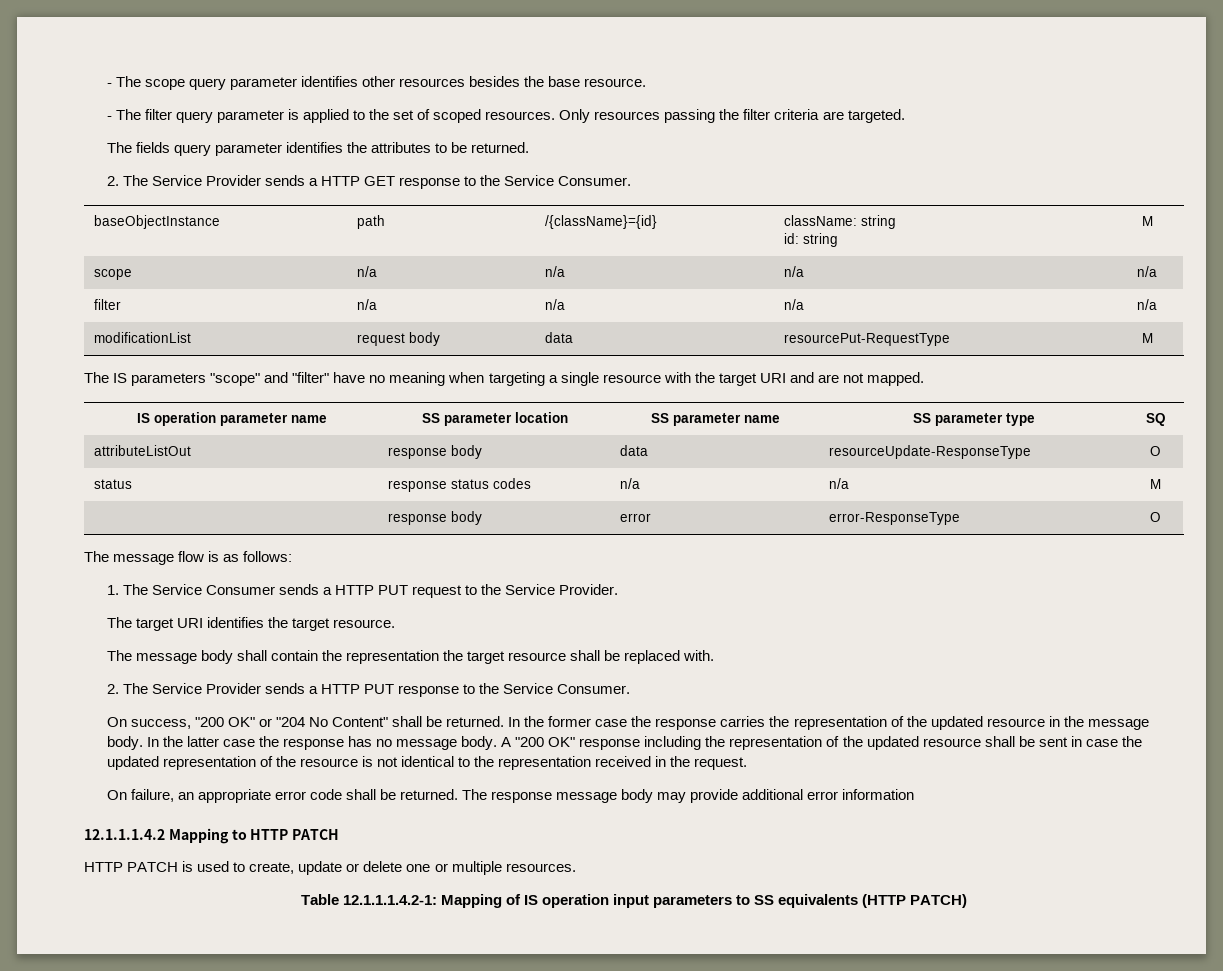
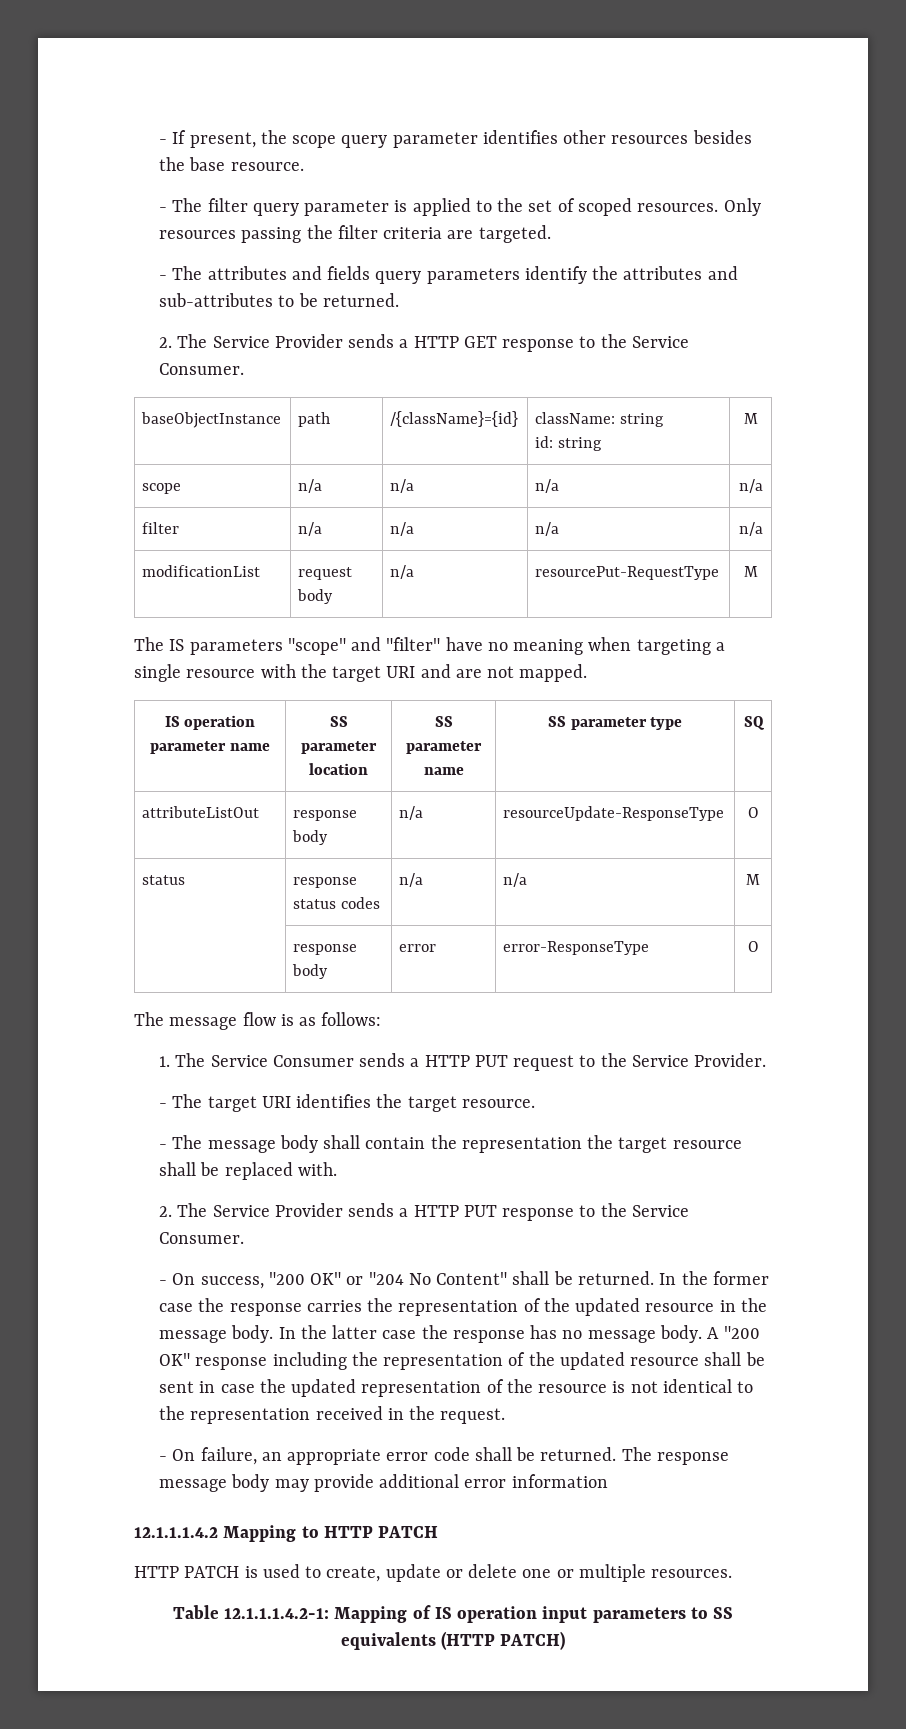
[106,76,141,87] - The -> [159,130,287,148] - If present, the
[106,142,431,156] The fields query parameter identifies the attributes -> [159,266,738,284] [159,293,274,307] - The attributes and fields query parameters identify the attributes and sub-attributes
[544,332,573,343] data -> [390,565,415,579] n/a
[619,445,648,456] data -> [399,806,424,820] n/a
(619, 589) none -> [159,1103,168,1108] -
(395, 623) none -> [159,1144,168,1149] -
(631, 689) none -> [159,1280,168,1285] -
(748, 763) none -> [159,1456,168,1461] -

